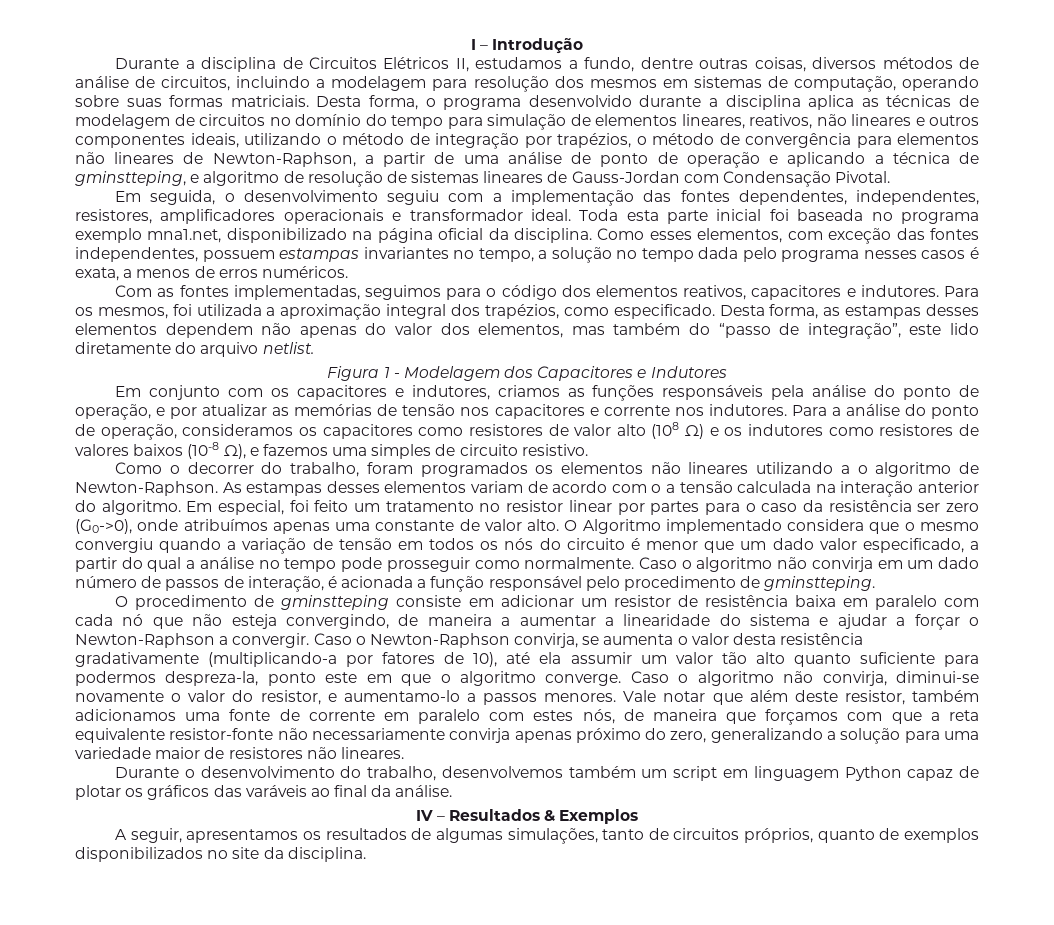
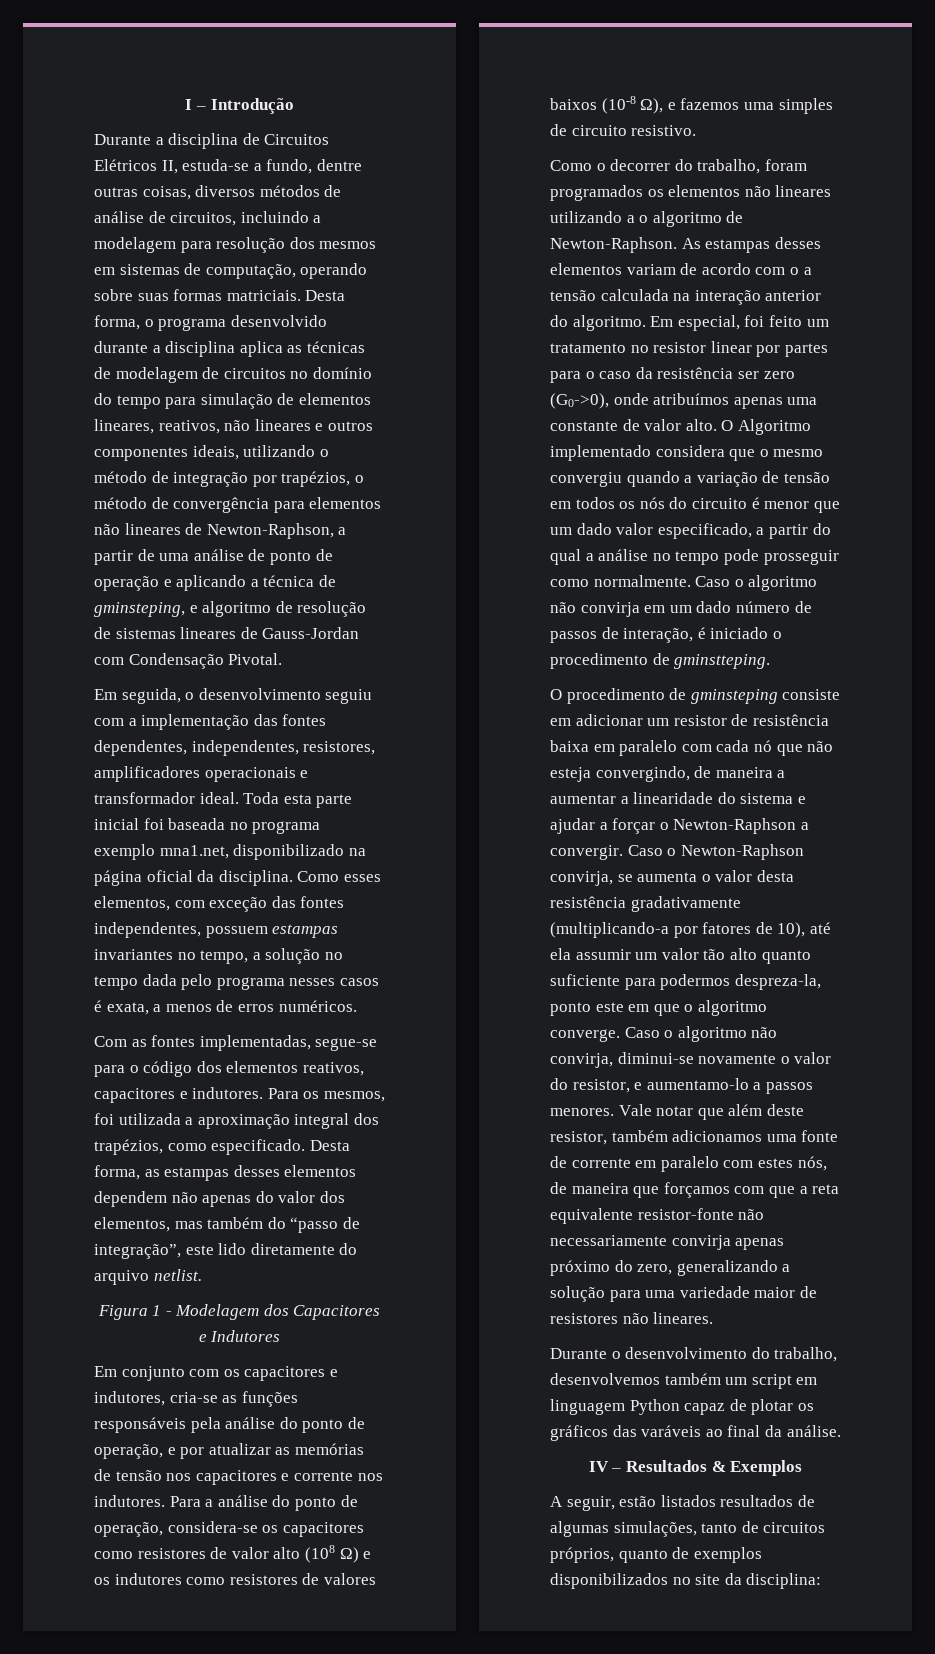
[475,57,563,69] estudamos -> [182,159,250,171] estuda-se
[75,171,186,186] gminstteping, -> [94,602,185,617] gminsteping,
[365,285,442,300] seguimos -> [315,1038,378,1051] segue-se
[497,385,560,397] criamos -> [169,1392,218,1403] cria-se
[182,424,294,436] consideramos -> [167,1521,258,1533] considera-se
[341,576,620,592] acionada a função responsável pelo -> [710,627,782,639] iniciado o
[281,595,390,610] gminstteping -> [690,689,778,704] gminsteping
[186,829,322,843] apresentamos os -> [619,1495,716,1507] estão listados
[287,847,366,862] disciplina. -> [746,1573,822,1589] disciplina:

